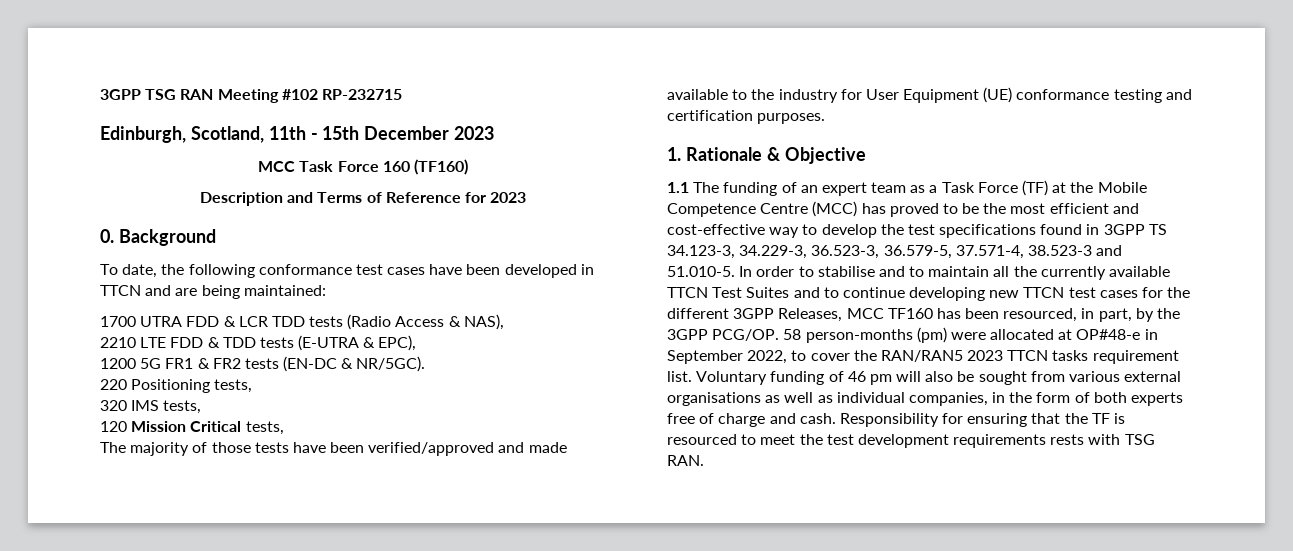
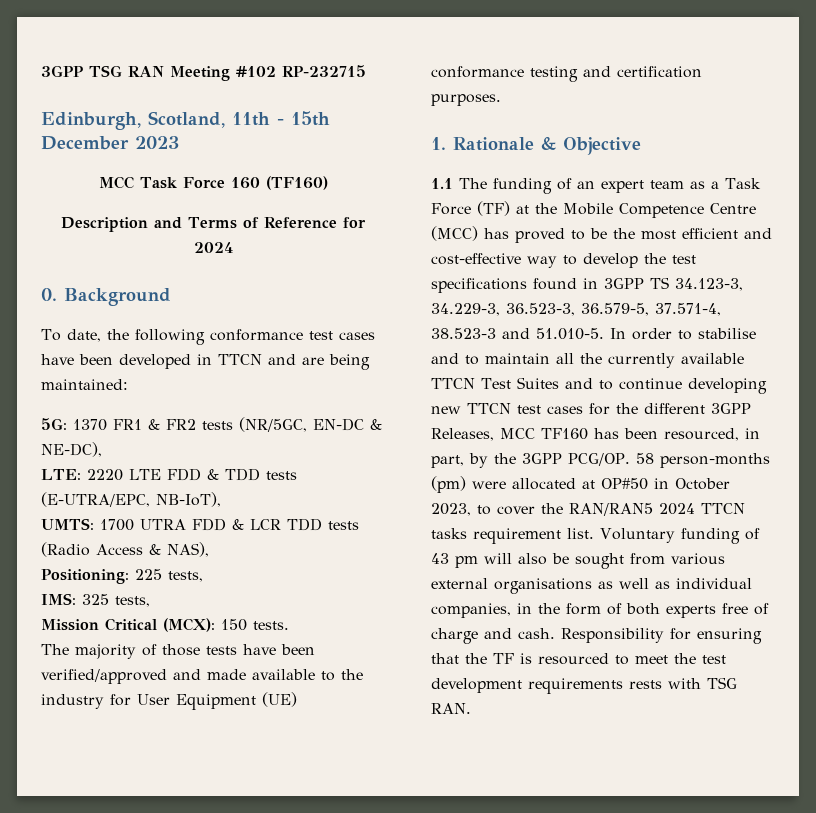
[490,192,527,203] 2023 -> [193,242,233,253] 2024
(326, 290) none -> [41,417,382,432] [41,442,102,457] [41,468,297,481] [41,492,221,507] [41,518,94,530] 5G: 1370 FR1 & FR2 tests (NR/5GC, EN-DC & NE-DC), // LTE: 2220 LTE FDD & TDD tests (E-UTRA/EPC, NB-IoT), // UMTS:
[100,335,417,351] [100,356,426,372] [100,379,253,393] [100,400,202,414] [100,421,127,432] 2210 LTE FDD & TDD tests (E-UTRA & EPC), // 1200 5G FR1 & FR2 tests (EN-DC & NR/5GC). // 220 Positioning tests, // 320 IMS tests, // 120 -> [41,569,203,584] [41,593,150,607] Positioning: 225 tests, // IMS: 325 tests, //
[245,421,284,435] tests, -> [163,618,289,632] (MCX): 150 tests.
[1076,329,1158,340] [667,350,788,364] OP#48-e in September 2022, -> [601,478,730,490] [431,503,471,516] OP#50 in October 2023,
[967,350,1004,361] 2023 -> [659,503,695,515] 2024
[847,371,866,382] 46 -> [431,553,449,564] 43

